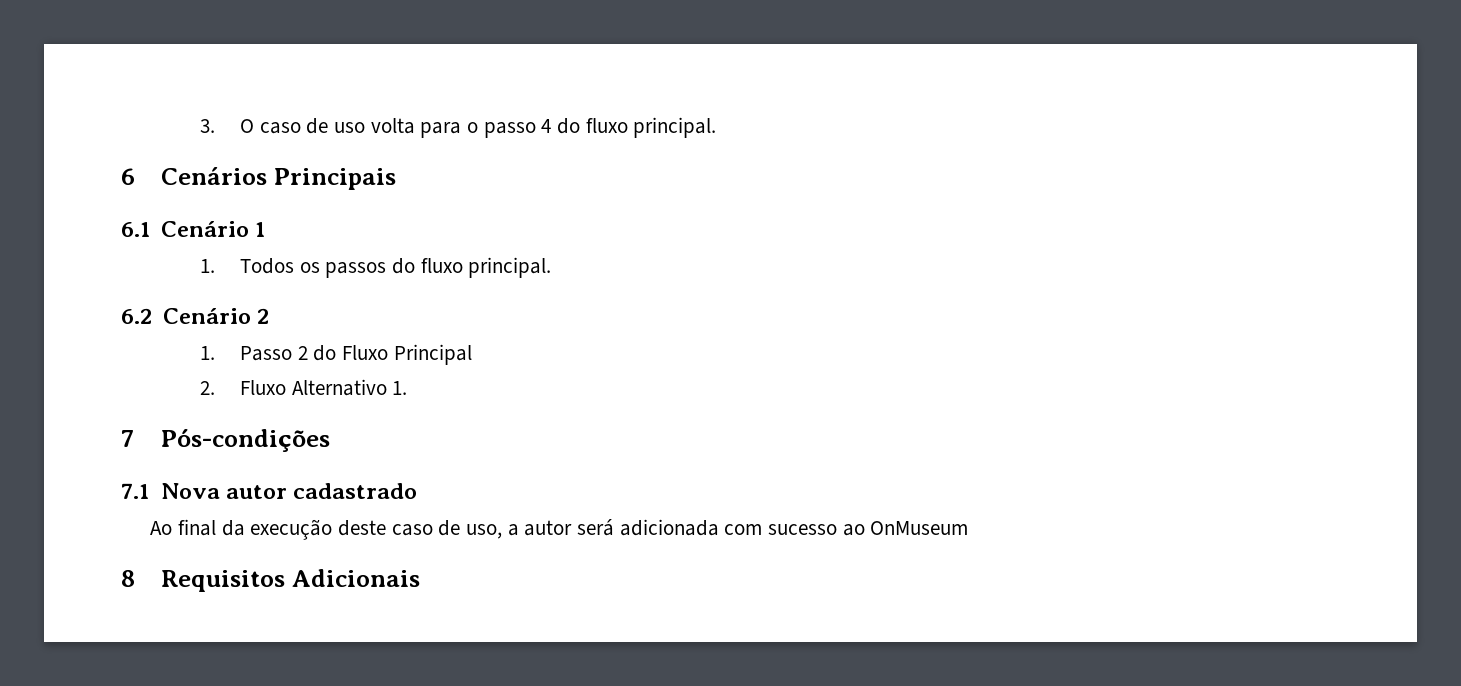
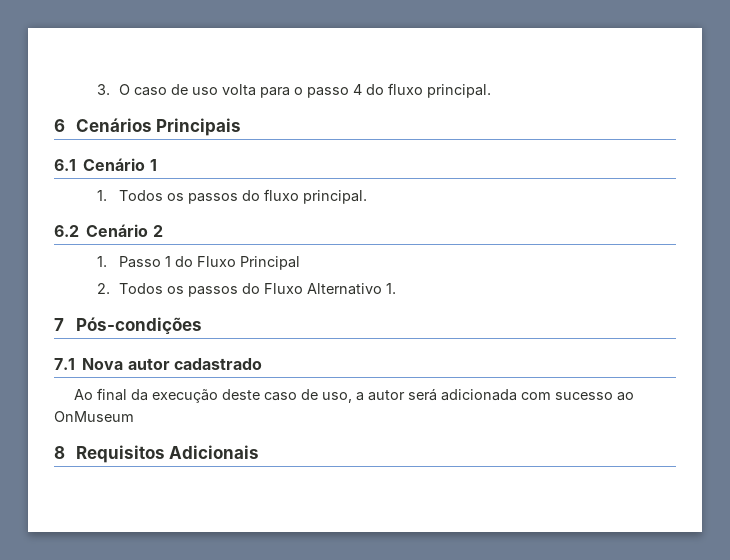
[297,346,308,360] 2 -> [165,256,172,267] 1
(216, 388) none -> [119,283,261,297] Todos os passos do

